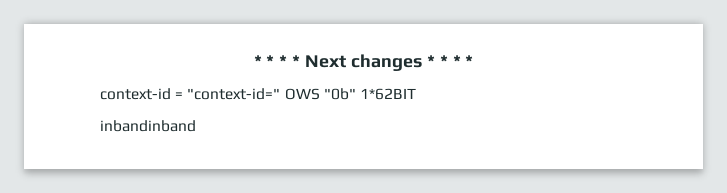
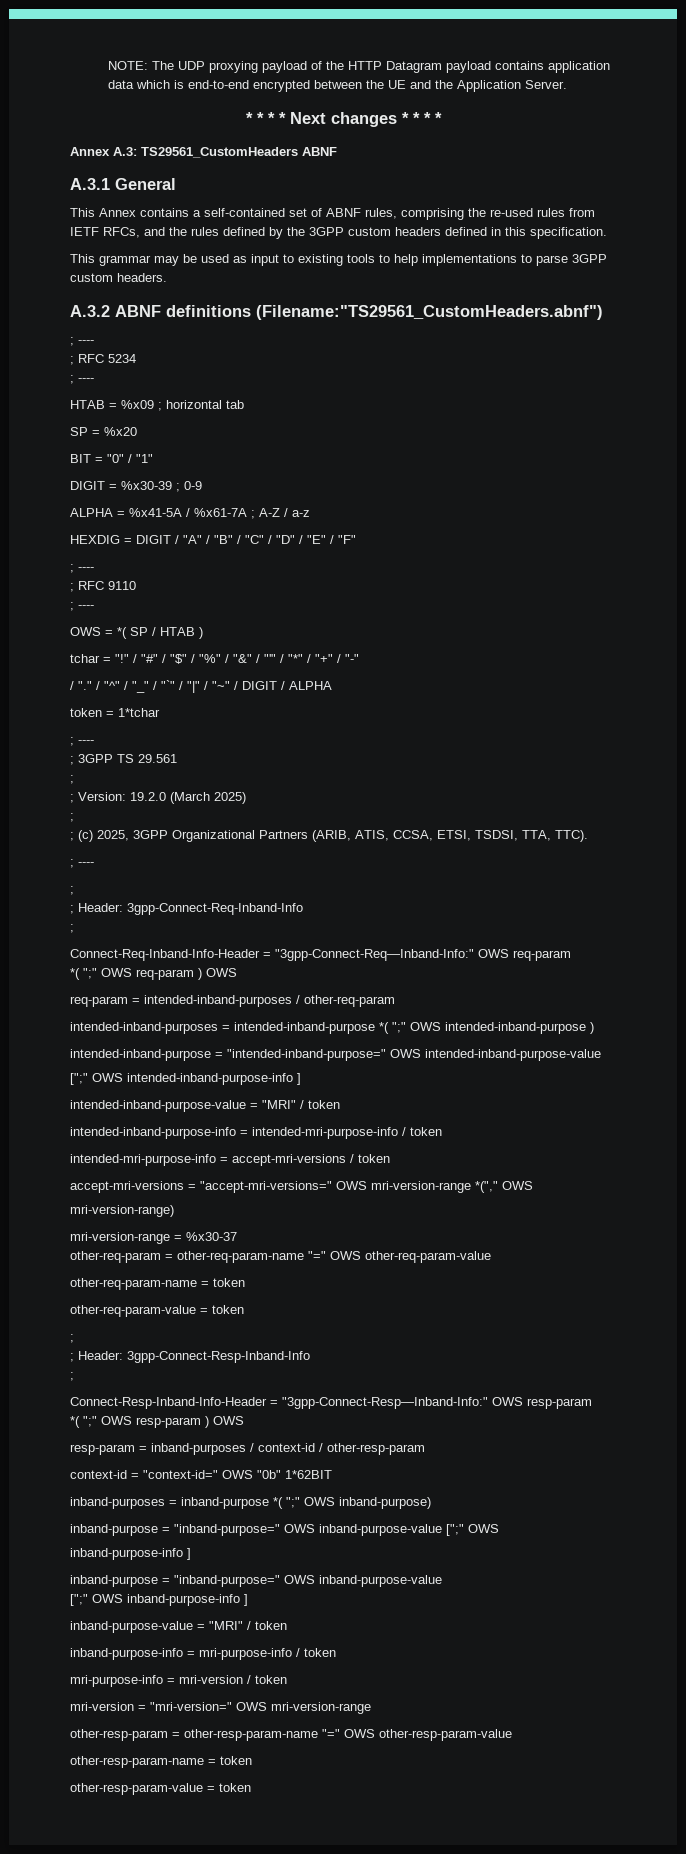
(253, 61) none -> [108,61,611,73] [108,80,568,92] NOTE: The UDP proxying payload of the HTTP Datagram payload contains application data which is end-to-end encrypted between the UE and the Application Server. //
(474, 61) none -> [70,147,337,158] [70,178,176,190] [70,208,595,220] [70,227,607,239] [70,254,607,266] [70,273,167,282] [70,305,603,320] [70,337,94,346] [70,354,136,365] [70,375,94,384] [70,400,244,411] [70,427,137,436] [70,454,153,463] [70,481,202,492] [70,508,310,519] [70,535,356,544] [70,564,94,573] [70,581,136,592] [70,602,94,611] [70,627,203,639] [70,654,359,664] [70,680,332,693] [70,708,160,717] [70,737,94,746] [70,754,177,765] [70,775,74,784] [70,792,246,804] [70,813,74,822] [70,830,588,842] [70,859,94,868] [70,886,74,895] [70,903,303,915] [70,924,74,933] [70,949,571,961] [70,968,237,980] [70,995,395,1007] [70,1022,594,1034] [70,1049,601,1061] [70,1073,301,1085] [70,1100,340,1112] [70,1127,442,1139] [70,1154,390,1166] [70,1181,533,1193] [70,1205,174,1217] [70,1232,237,1244] [70,1251,491,1263] [70,1278,245,1290] [70,1305,244,1317] [70,1334,74,1343] [70,1351,310,1363] [70,1372,74,1381] [70,1397,592,1409] [70,1416,244,1428] [70,1443,425,1455] // Annex A.3: TS29561_CustomHeaders ABNF // A.3.1 General // This Annex contains a self-contained set of ABNF rules, comprising the re-used rules from IETF RFCs, and the rules defined by the 3GPP custom headers defined in this specification. // This grammar may be used as input to existing tools to help implementations to parse 3GPP custom headers. // A.3.2 ABNF definitions (Filename:"TS29561_CustomHeaders.abnf") // ; ---- // ; RFC 5234 // ; ---- // HTAB = %x09 ; horizontal tab // SP = %x20 // BIT = "0" / "1" // DIGIT = %x30-39 ; 0-9 // ALPHA = %x41-5A / %x61-7A ; A-Z / a-z // HEXDIG = DIGIT / "A" / "B" / "C" / "D" / "E" / "F" // ; ---- // ; RFC 9110 // ; ---- // OWS = *( SP / HTAB ) // tchar = "!" / "#" / "$" / "%" / "&" / "'" / "*" / "+" / "-" // / "." / "^" / "_" / "`" / "|" / "~" / DIGIT / ALPHA // token = 1*tchar // ; ---- // ; 3GPP TS 29.561 // ; // ; Version: 19.2.0 (March 2025) // ; // ; (c) 2025, 3GPP Organizational Partners (ARIB, ATIS, CCSA, ETSI, TSDSI, TTA, TTC). // ; ---- // ; // ; Header: 3gpp-Connect-Req-Inband-Info // ; // Connect-Req-Inband-Info-Header = "3gpp-Connect-Req—Inband-Info:" OWS req-param // *( ";" OWS req-param ) OWS // req-param = intended-inband-purposes / other-req-param // intended-inband-purposes = intended-inband-purpose *( ";" OWS intended-inband-purpose ) // intended-inband-purpose = "intended-inband-purpose=" OWS intended-inband-purpose-value // [";" OWS intended-inband-purpose-info ] // intended-inband-purpose-value = "MRI" / token // intended-inband-purpose-info = intended-mri-purpose-info / token // intended-mri-purpose-info = accept-mri-versions / token // accept-mri-versions = "accept-mri-versions=" OWS mri-version-range *("," OWS // mri-version-range) // mri-version-range = %x30-37 // other-req-param = other-req-param-name "=" OWS other-req-param-value // other-req-param-name = token // other-req-param-value = token // ; // ; Header: 3gpp-Connect-Resp-Inband-Info // ; // Connect-Resp-Inband-Info-Header = "3gpp-Connect-Resp—Inband-Info:" OWS resp-param // *( ";" OWS resp-param ) OWS // resp-param = inband-purposes / context-id / other-resp-param
[100,120,196,132] inbandinband -> [70,1497,431,1509] [70,1524,499,1536] [70,1548,191,1560] [70,1575,442,1587] [70,1594,248,1606] [70,1621,287,1633] [70,1648,336,1660] [70,1675,287,1687] [70,1702,371,1714] [70,1729,512,1741] [70,1756,252,1768] [70,1783,251,1795] inband-purposes = inband-purpose *( ";" OWS inband-purpose) // inband-purpose = "inband-purpose=" OWS inband-purpose-value [";" OWS // inband-purpose-info ] // inband-purpose = "inband-purpose=" OWS inband-purpose-value // [";" OWS inband-purpose-info ] // inband-purpose-value = "MRI" / token // inband-purpose-info = mri-purpose-info / token // mri-purpose-info = mri-version / token // mri-version = "mri-version=" OWS mri-version-range // other-resp-param = other-resp-param-name "=" OWS other-resp-param-value // other-resp-param-name = token // other-resp-param-value = token

